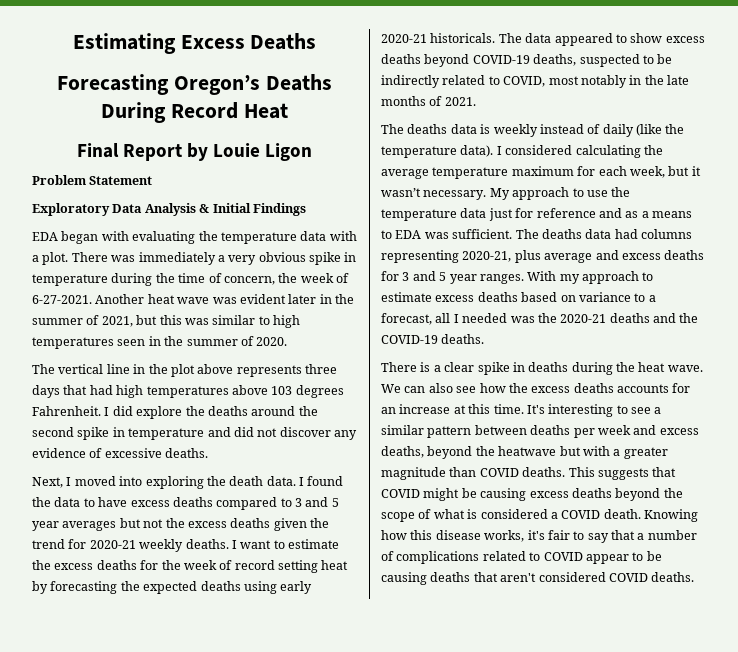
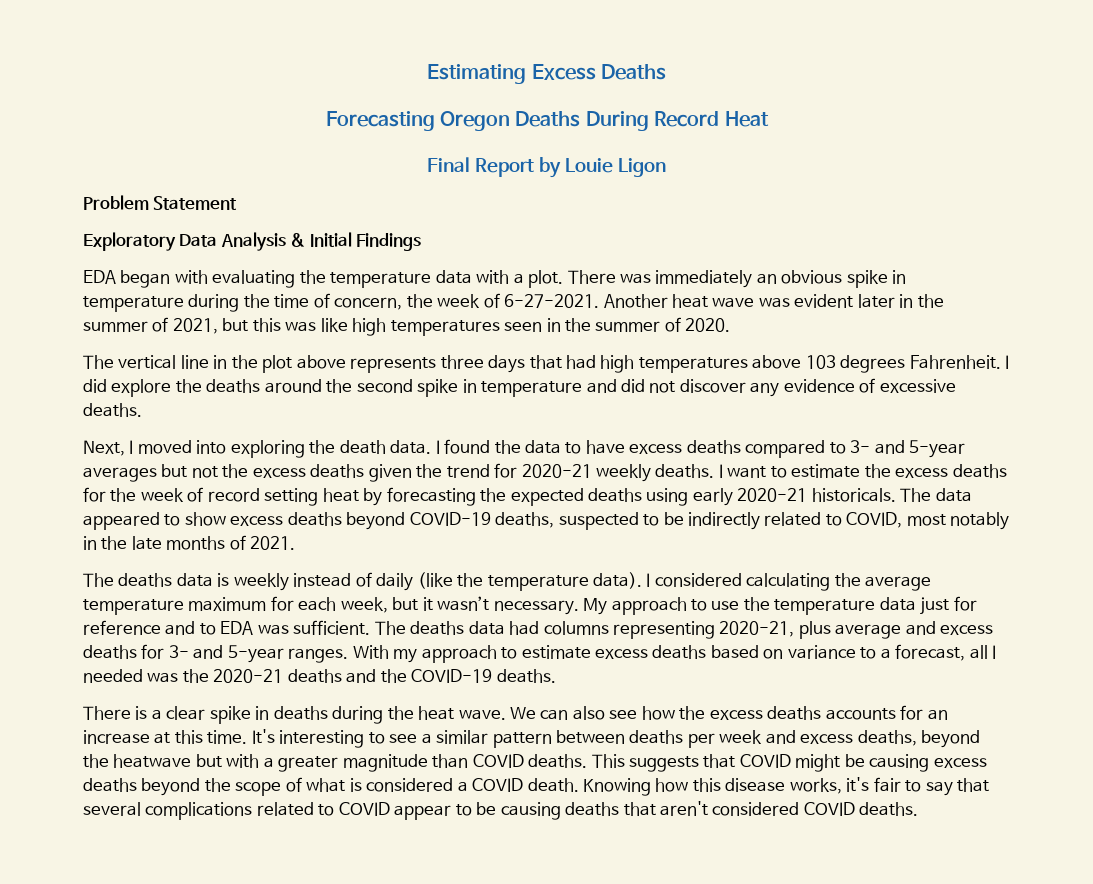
[174,75,260,95] Oregon’s -> [439,111,510,131] Oregon
[217,255,257,265] a very -> [756,273,777,284] an
[212,315,270,325] similar to -> [320,318,348,332] like
[295,497,339,507] [32,521,59,531] 3 and 5 year -> [850,440,966,458] 3- and 5-year
[625,211,692,218] as a means -> (196, 628) none
[402,271,477,284] 3 and 5 year -> [168,645,284,663] 3- and 5-year
[637,530,697,540] [381,551,394,561] a number of -> [83,802,141,816] several

